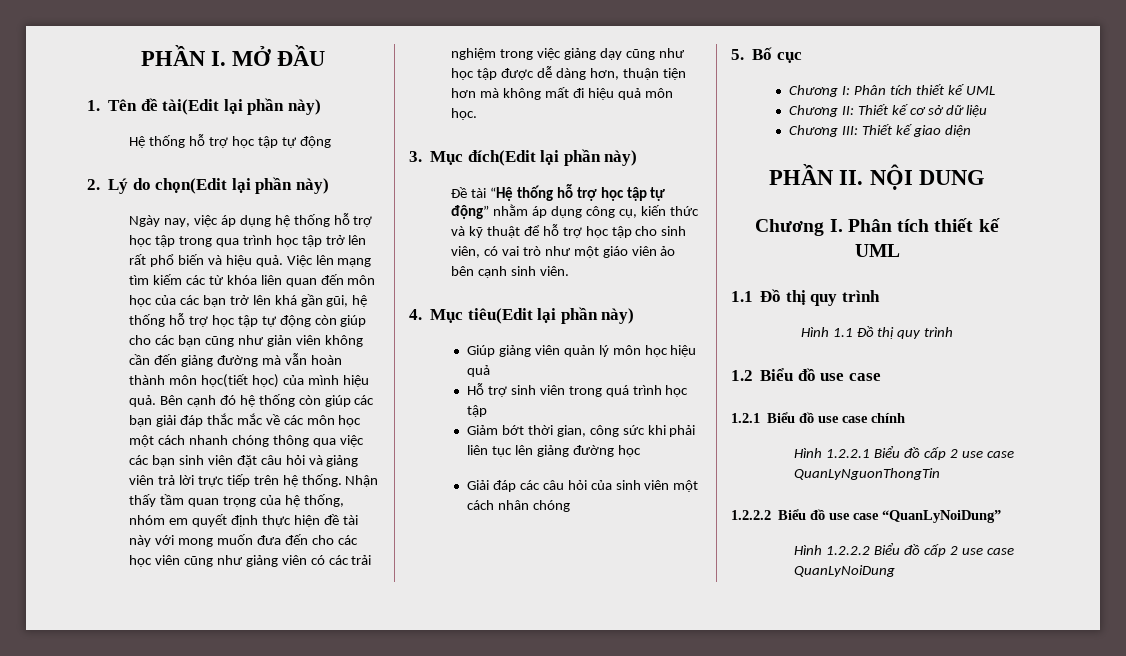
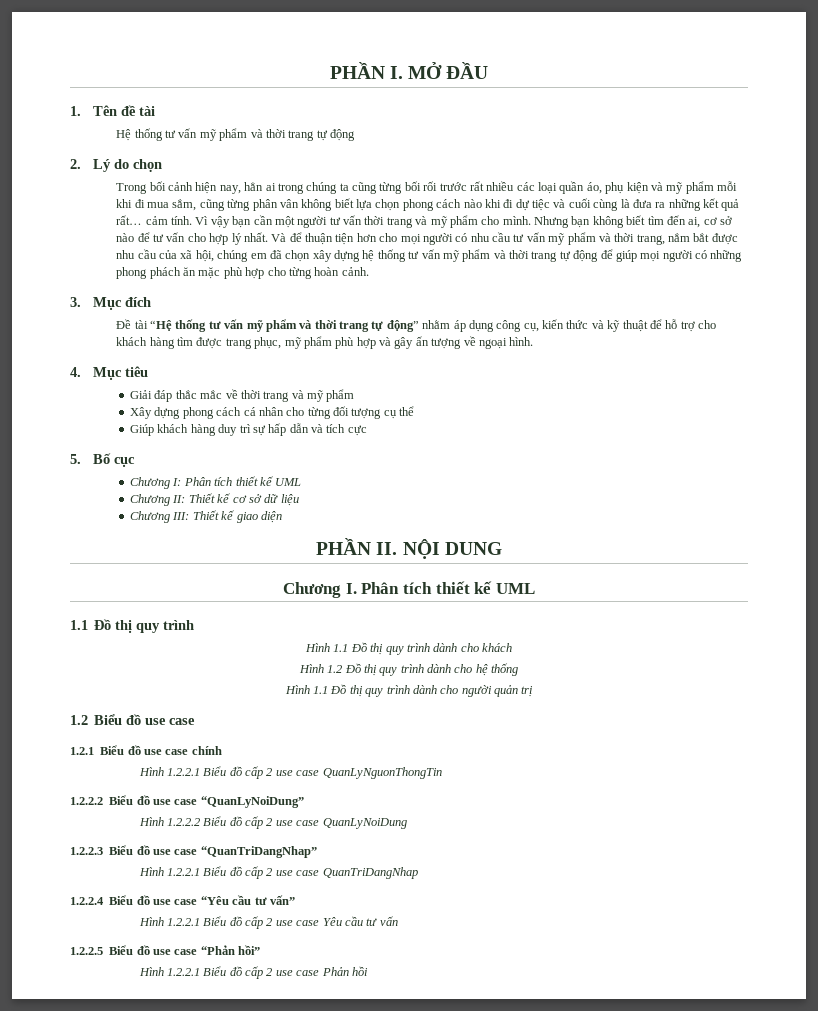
[162,98,322,115] [129,134,278,148] tài(Edit lại phần này) // Hệ thống hỗ trợ học tập -> [139,106,156,116] [116,128,315,141] tài // Hệ thống tư vấn mỹ phẩm và thời trang
[155,177,330,194] [129,213,373,227] [129,235,367,247] [129,254,372,267] [129,274,376,287] [129,294,368,307] [129,313,367,327] [129,335,363,347] [129,353,342,367] [129,374,369,388] [129,394,375,407] [129,413,362,427] [129,435,364,447] [129,455,359,467] [129,474,379,487] [129,494,344,507] [129,514,358,527] [129,534,358,547] [129,555,372,567] [451,48,685,60] [451,66,686,80] [451,87,673,100] [451,108,478,120] [409,149,638,166] [451,184,647,201] chọn(Edit lại phần này) // Ngày nay, việc áp dụng hệ thống hỗ trợ học tập trong qua trình học tập trở lên rất phổ biến và hiệu quả. Việc lên mạng tìm kiếm các từ khóa liên quan đến môn học của các bạn trở lên khá gần gũi, hệ thống hỗ trợ học tập tự động còn giúp cho các bạn cũng như giản viên không cần đến giảng đường mà vẫn hoàn thành môn học(tiết học) của mình hiệu quả. Bên cạnh đó hệ thống còn giúp các bạn giải đáp thắc mắc về các môn học một cách nhanh chóng thông qua việc các bạn sinh viên đặt câu hỏi và giảng viên trả lời trực tiếp trên hệ thống. Nhận thấy tầm quan trọng của hệ thống, nhóm em quyết định thực hiện đề tài này với mong muốn đưa đến cho các học viên cũng như giảng viên có các trải nghiệm trong việc giảng dạy cũng như học tập được dễ dàng hơn, thuận tiện hơn mà không mất đi hiệu quả môn học. // 3. Mục đích(Edit lại phần này) // Đề tài “Hệ thống hỗ trợ học tập -> [133,159,163,172] [116,181,738,194] [116,198,740,211] [116,215,733,228] [116,232,738,245] [116,249,743,262] [116,267,369,279] [70,297,152,310] [116,319,370,332] chọn // Trong bối cảnh hiện nay, hẳn ai trong chúng ta cũng từng bối rối trước rất nhiều các loại quần áo, phụ kiện và mỹ phẩm mỗi khi đi mua sắm, cũng từng phân vân không biết lựa chọn phong cách nào khi đi dự tiệc và cuối cùng là đưa ra những kết quả rất… cảm tính. Vì vậy bạn cần một người tư vấn thời trang và mỹ phẩm cho mình. Nhưng bạn không biết tìm đến ai, cơ sở nào để tư vấn cho hợp lý nhất. Và để thuận tiện hơn cho mọi người có nhu cầu tư vấn mỹ phẩm và thời trang, nắm bắt được nhu cầu của xã hội, chúng em đã chọn xây dựng hệ thống tư vấn mỹ phẩm và thời trang tự động để giúp mọi người có những phong phách ăn mặc phù hợp cho từng hoàn cảnh. // 3. Mục đích // Đề tài “Hệ thống tư vấn mỹ phẩm và thời trang
[585,226,687,238] [451,246,676,258] [451,266,569,278] [409,307,635,324] [467,345,697,357] [467,365,491,377] [467,383,689,397] [467,405,488,417] [467,425,696,437] [467,445,641,457] [467,480,699,492] [467,500,570,512] học tập cho sinh viên, có vai trò như một giáo viên ảo bên cạnh sinh viên. // 4. Mục tiêu(Edit lại phần này) // Giúp giảng viên quản lý môn học hiệu quả // Hỗ trợ sinh viên trong quá trình học tập // Giảm bớt thời gian, công sức khi phải liên tục lên giảng đường học // Giải đáp các câu hỏi của sinh viên một cách nhân chóng -> [698,320,717,329] [116,336,534,349] [70,366,149,380] [130,389,355,402] [130,406,415,419] [130,423,367,436] cho khách hàng tìm được trang phục, mỹ phẩm phù hợp và gây ấn tượng về ngoại hình. // 4. Mục tiêu // Giải đáp thắc mắc về thời trang và mỹ phẩm // Xây dựng phong cách cá nhân cho từng đối tượng cụ thể // Giúp khách hàng duy trì sự hấp dẫn và tích cực
(954, 332) none -> [433,643,512,652] [298,663,519,676] [284,684,534,697] dành cho khách // Hình 1.2 Đồ thị quy trình dành cho hệ thống // Hình 1.1 Đồ thị quy trình dành cho người quản trị
(896, 571) none -> [70,845,317,858] [138,866,418,879] [70,895,295,905] [138,916,398,929] [70,945,261,955] [138,966,368,979] // 1.2.2.3 Biểu đồ use case “QuanTriDangNhap” // Hình 1.2.2.1 Biểu đồ cấp 2 use case QuanTriDangNhap // 1.2.2.4 Biểu đồ use case “Yêu cầu tư vấn” // Hình 1.2.2.1 Biểu đồ cấp 2 use case Yêu cầu tư vấn // 1.2.2.5 Biểu đồ use case “Phản hồi” // Hình 1.2.2.1 Biểu đồ cấp 2 use case Phản hồi

